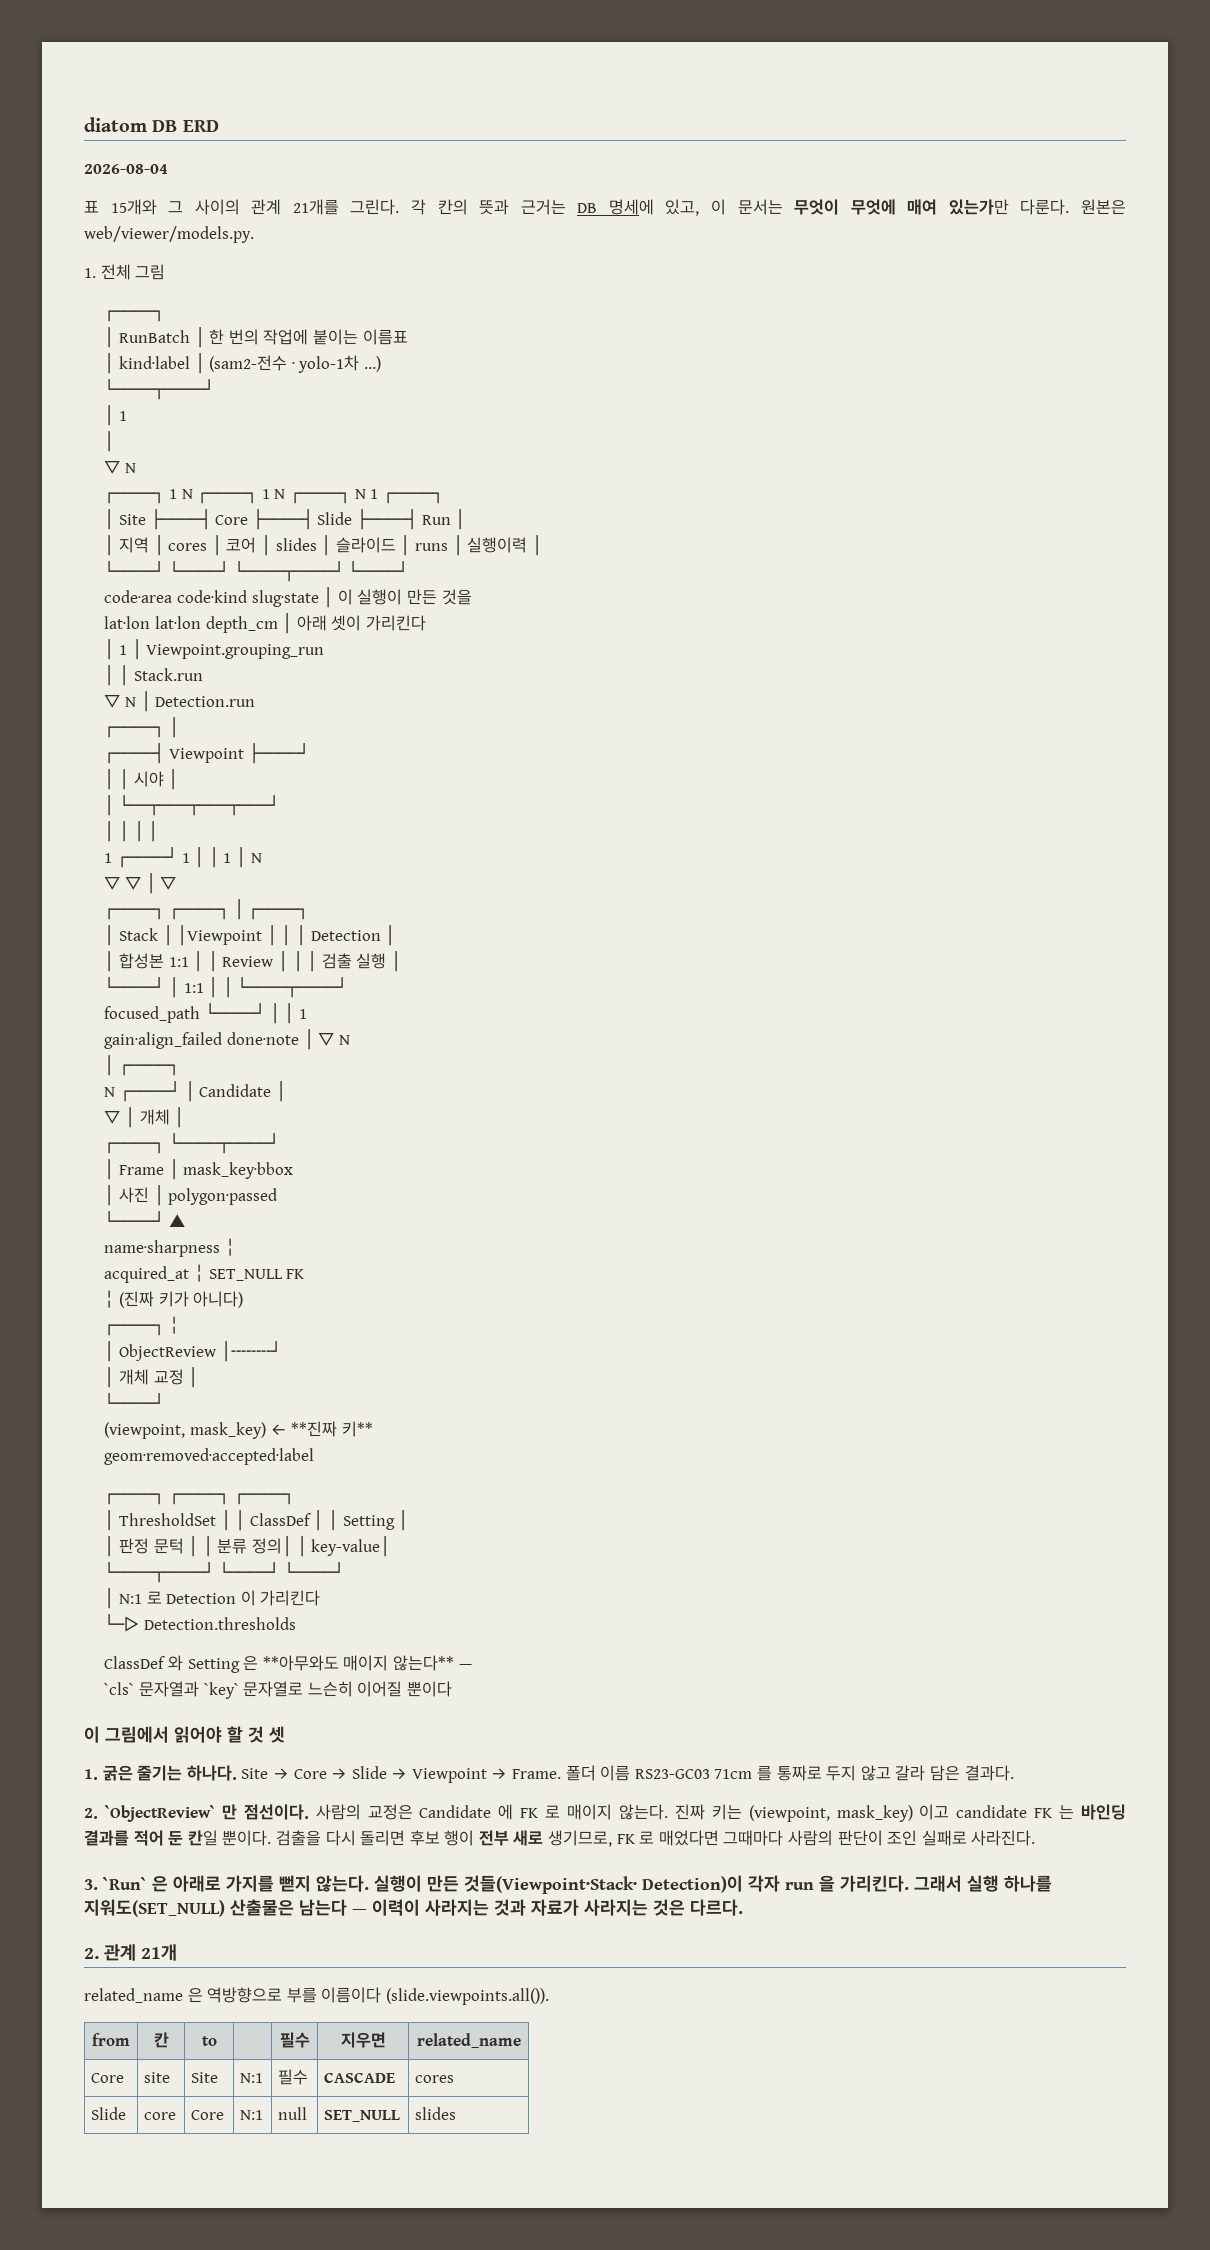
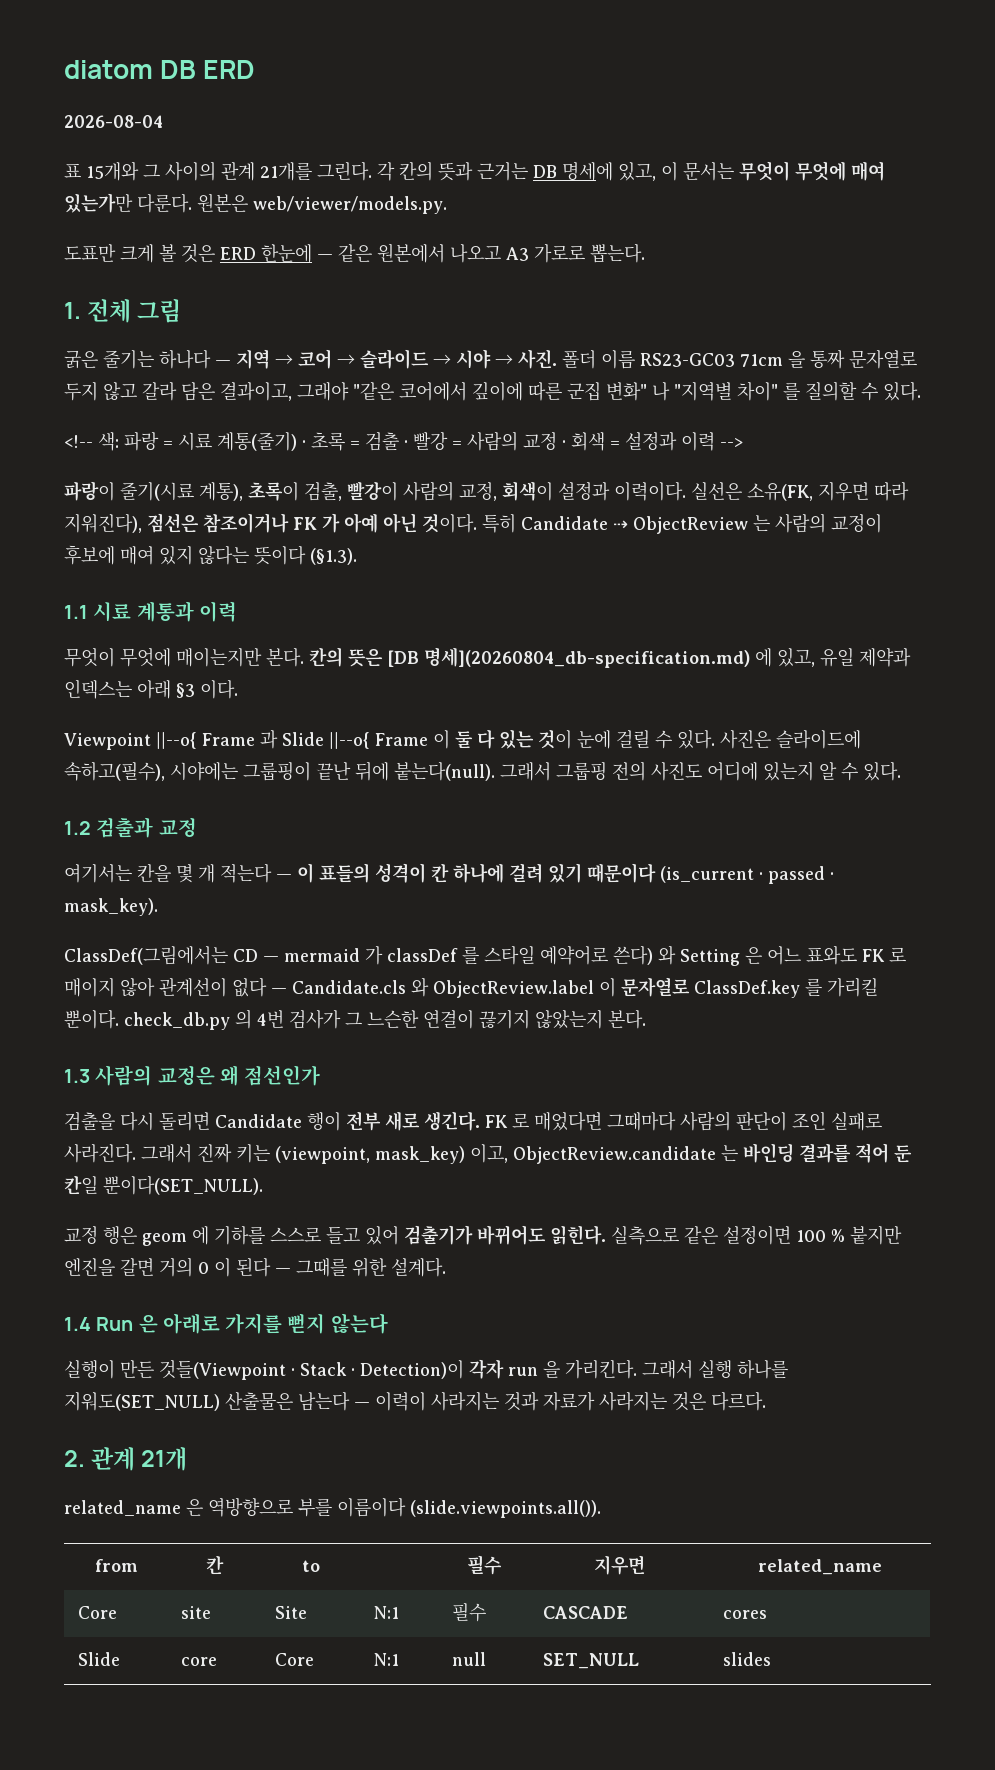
[84,264,166,280] [104,310,165,322] [104,327,408,348] [104,353,382,374] [104,379,215,400] [104,405,128,426] [104,431,115,452] [104,460,137,474] [104,489,443,504] [104,509,466,530] [104,535,542,556] [104,561,409,582] [104,587,472,608] [104,613,427,634] [104,639,325,660] [104,665,203,686] [104,691,256,712] [104,717,180,738] [104,743,309,764] [104,769,179,790] [104,795,280,816] [104,821,159,842] [104,847,262,868] [104,873,177,894] [104,899,309,920] [104,925,396,946] [104,951,401,972] [104,977,348,998] [104,1003,307,1024] [104,1029,350,1050] [104,1055,180,1076] [104,1081,286,1102] [104,1107,185,1128] [104,1133,280,1154] [104,1159,294,1180] [104,1185,278,1206] [104,1211,186,1227] [104,1238,236,1257] [104,1264,305,1283] [104,1290,244,1308] [104,1316,180,1336] [104,1341,281,1362] [104,1367,199,1388] [104,1393,165,1409] [104,1421,373,1439] [104,1448,315,1465] [104,1493,294,1505] [104,1510,409,1531] [104,1536,391,1557] [104,1562,344,1583] [104,1588,321,1609] [104,1614,297,1632] [104,1655,472,1673] [104,1681,453,1699] [84,1726,285,1743] [84,1765,562,1783] 1. 전체 그림 // ┌────┐ // │ RunBatch │ 한 번의 작업에 붙이는 이름표 // │ kind·label │ (sam2-전수 · yolo-1차 …) // └────┬────┘ // │ 1 // │ // ▽ N // ┌────┐ 1 N ┌────┐ 1 N ┌────┐ N 1 ┌────┐ // │ Site ├────┤ Core ├────┤ Slide ├────┤ Run │ // │ 지역 │ cores │ 코어 │ slides │ 슬라이드 │ runs │ 실행이력 │ // └────┘ └────┘ └────┬────┘ └────┘ // code·area code·kind slug·state │ 이 실행이 만든 것을 // lat·lon lat·lon depth_cm │ 아래 셋이 가리킨다 // │ 1 │ Viewpoint.grouping_run // │ │ Stack.run // ▽ N │ Detection.run // ┌────┐ │ // ┌────┤ Viewpoint ├────┘ // │ │ 시야 │ // │ └──┬───┬───┬───┘ // │ │ │ │ // 1 ┌────┘ 1 │ │ 1 │ N // ▽ ▽ │ ▽ // ┌────┐ ┌────┐ │ ┌────┐ // │ Stack │ │Viewpoint │ │ │ Detection │ // │ 합성본 1:1 │ │ Review │ │ │ 검출 실행 │ // └────┘ │ 1:1 │ │ └────┬────┘ // focused_path └────┘ │ │ 1 // gain·align_failed done·note │ ▽ N // │ ┌────┐ // N ┌────┘ │ Candidate │ // ▽ │ 개체 │ // ┌────┐ └────┬────┘ // │ Frame │ mask_key·bbox // │ 사진 │ polygon·passed // └────┘ ▲ // name·sharpness ╎ // acquired_at ╎ SET_NULL FK // ╎ (진짜 키가 아니다) // ┌────┐ ╎ // │ ObjectReview │╌╌╌╌┘ // │ 개체 교정 │ // └────┘ // (viewpoint, mask_key) ← **진짜 키** // geom·removed·accepted·label // ┌────┐ ┌────┐ ┌────┐ // │ ThresholdSet │ │ ClassDef │ │ Setting │ // │ 판정 문턱 │ │ 분류 정의│ │ key-value│ // └────┬────┘ └────┘ └────┘ // │ N:1 로 Detection 이 가리킨다 // └─▷ Detection.thresholds // ClassDef 와 Setting 은 **아무와도 매이지 않는다** — // `cls` 문자열과 `key` 문자열로 느슨히 이어질 뿐이다 // 이 그림에서 읽어야 할 것 셋 // 1. 굵은 줄기는 하나다. Site → Core → Slide → Viewpoint → Frame. -> [64,243,645,263] [64,299,182,323] [64,349,557,369] 도표만 크게 볼 것은 ERD 한눈에 — 같은 원본에서 나오고 A3 가로로 뽑는다. // 1. 전체 그림 // 굵은 줄기는 하나다 — 지역 → 코어 → 슬라이드 → 시야 → 사진.
[757,1765,822,1781] 를 통짜로 -> [788,349,917,369] 을 통짜 문자열로
[964,1765,1014,1781] [84,1804,1126,1822] [84,1830,272,1846] 결과다. // 2. `ObjectReview` 만 점선이다. 사람의 교정은 Candidate 에 FK 로 매이지 않는다. 진짜 키는 (viewpoint, mask_key) 이고 candidate FK 는 바인딩 결과를 적어 둔 칸일 뿐이다. -> [220,381,921,401] [64,431,743,451] [64,481,909,501] [64,513,882,534] [64,545,357,565] [64,601,237,622] [64,647,911,668] [64,679,238,699] [64,729,861,750] [64,761,901,781] [64,817,197,838] [64,863,834,884] [64,898,158,916] [64,945,906,966] [64,977,878,998] [64,1009,646,1030] [64,1065,321,1086] 결과이고, 그래야 "같은 코어에서 깊이에 따른 군집 변화" 나 "지역별 차이" 를 질의할 수 있다. // <!-- 색: 파랑 = 시료 계통(줄기) · 초록 = 검출 · 빨강 = 사람의 교정 · 회색 = 설정과 이력 --> // 파랑이 줄기(시료 계통), 초록이 검출, 빨강이 사람의 교정, 회색이 설정과 이력이다. 실선은 소유(FK, 지우면 따라 지워진다), 점선은 참조이거나 FK 가 아예 아닌 것이다. 특히 Candidate ⇢ ObjectReview 는 사람의 교정이 후보에 매여 있지 않다는 뜻이다 (§1.3). // 1.1 시료 계통과 이력 // 무엇이 무엇에 매이는지만 본다. 칸의 뜻은 [DB 명세](20260804_db-specification.md) 에 있고, 유일 제약과 인덱스는 아래 §3 이다. // Viewpoint ||--o{ Frame 과 Slide ||--o{ Frame 이 둘 다 있는 것이 눈에 걸릴 수 있다. 사진은 슬라이드에 속하고(필수), 시야에는 그룹핑이 끝난 뒤에 붙는다(null). 그래서 그룹핑 전의 사진도 어디에 있는지 알 수 있다. // 1.2 검출과 교정 // 여기서는 칸을 몇 개 적는다 — 이 표들의 성격이 칸 하나에 걸려 있기 때문이다 (is_current · passed · mask_key). // ClassDef(그림에서는 CD — mermaid 가 classDef 를 스타일 예약어로 쓴다) 와 Setting 은 어느 표와도 FK 로 매이지 않아 관계선이 없다 — Candidate.cls 와 ObjectReview.label 이 문자열로 ClassDef.key 를 가리킬 뿐이다. check_db.py 의 4번 검사가 그 느슨한 연결이 끊기지 않았는지 본다. // 1.3 사람의 교정은 왜 점선인가 //
[409,1830,440,1846] 후보 -> [215,1114,302,1128] Candidate
[548,1830,613,1847] 생기므로, -> [424,1111,480,1131] 생긴다.
[84,1877,147,1890] // 3. `Run` -> [141,1143,912,1164] [64,1175,263,1195] [64,1225,902,1246] [64,1257,446,1277] [64,1317,134,1331] 그래서 진짜 키는 (viewpoint, mask_key) 이고, ObjectReview.candidate 는 바인딩 결과를 적어 둔 칸일 뿐이다(SET_NULL). // 교정 행은 geom 에 기하를 스스로 들고 있어 검출기가 바뀌어도 읽힌다. 실측으로 같은 설정이면 100 % 붙지만 엔진을 갈면 거의 0 이 된다 — 그때를 위한 설계다. // 1.4 Run
[316,1875,637,1894] 않는다. 실행이 만든 것들(Viewpoint·Stack· -> [330,1313,388,1334] [64,1359,355,1380] 않는다 // 실행이 만든 것들(Viewpoint · Stack ·

